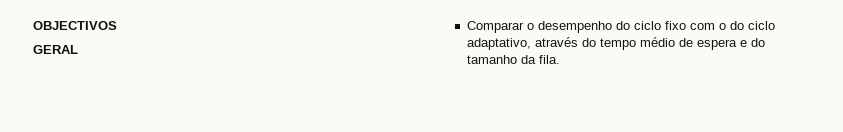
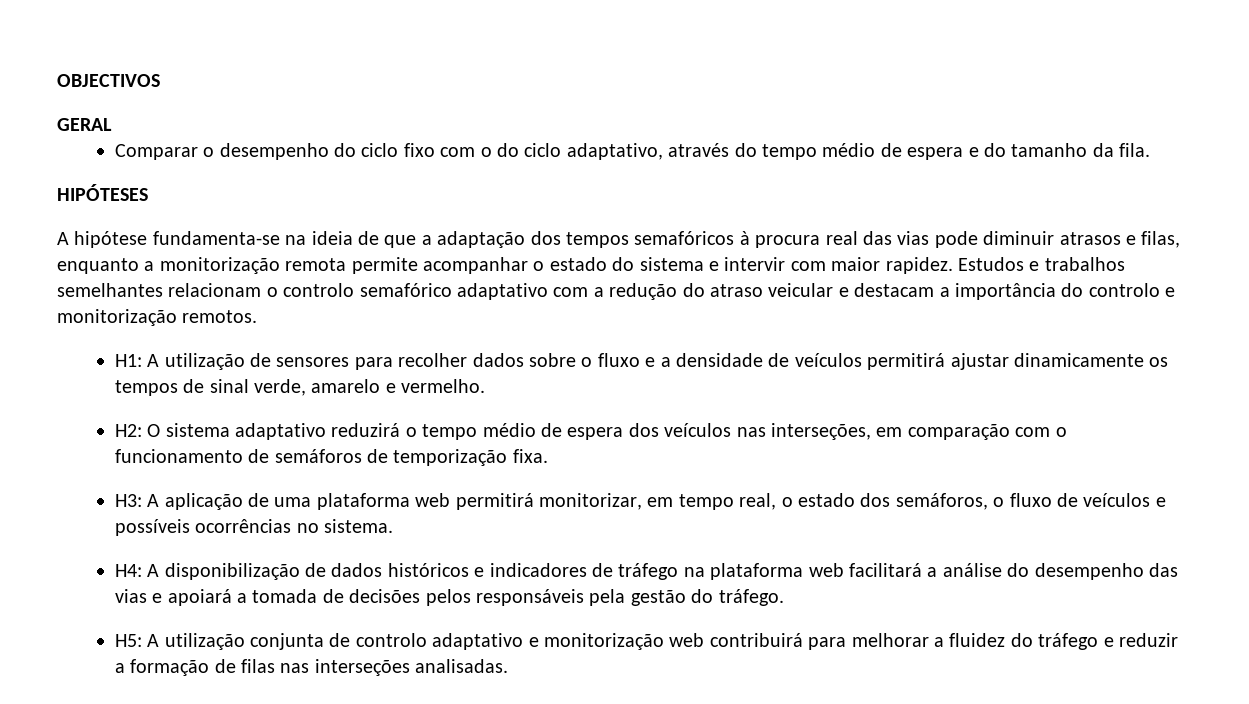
(560, 59) none -> [57,184,148,201] [57,231,1181,248] [57,257,1125,274] [57,283,1176,300] [57,309,258,326] [114,353,1169,370] [114,379,486,396] [114,423,1067,440] [114,449,548,466] [114,493,1166,510] [114,519,393,536] [114,563,1178,580] [114,589,784,606] [114,633,1178,650] [114,659,509,676] // HIPÓTESES // A hipótese fundamenta-se na ideia de que a adaptação dos tempos semafóricos à procura real das vias pode diminuir atrasos e filas, enquanto a monitorização remota permite acompanhar o estado do sistema e intervir com maior rapidez. Estudos e trabalhos semelhantes relacionam o controlo semafórico adaptativo com a redução do atraso veicular e destacam a importância do controlo e monitorização remotos. // H1: A utilização de sensores para recolher dados sobre o fluxo e a densidade de veículos permitirá ajustar dinamicamente os tempos de sinal verde, amarelo e vermelho. // H2: O sistema adaptativo reduzirá o tempo médio de espera dos veículos nas interseções, em comparação com o funcionamento de semáforos de temporização fixa. // H3: A aplicação de uma plataforma web permitirá monitorizar, em tempo real, o estado dos semáforos, o fluxo de veículos e possíveis ocorrências no sistema. // H4: A disponibilização de dados históricos e indicadores de tráfego na plataforma web facilitará a análise do desempenho das vias e apoiará a tomada de decisões pelos responsáveis pela gestão do tráfego. // H5: A utilização conjunta de controlo adaptativo e monitorização web contribuirá para melhorar a fluidez do tráfego e reduzir a formação de filas nas interseções analisadas.

